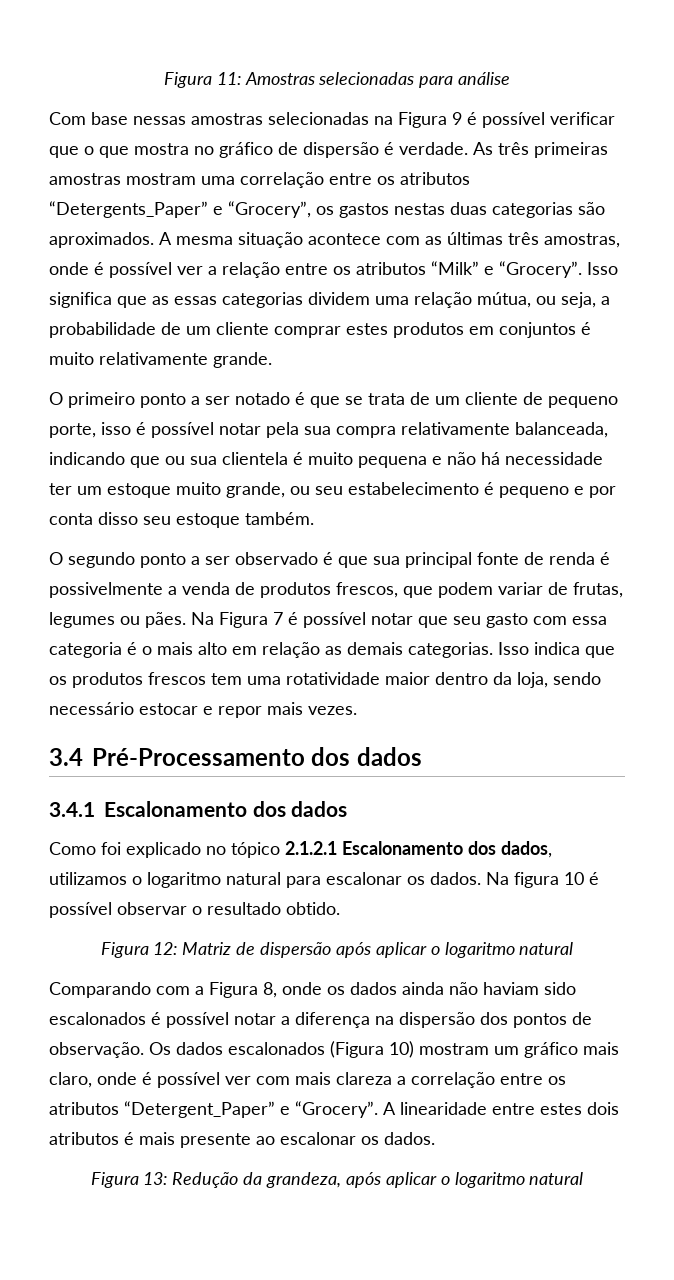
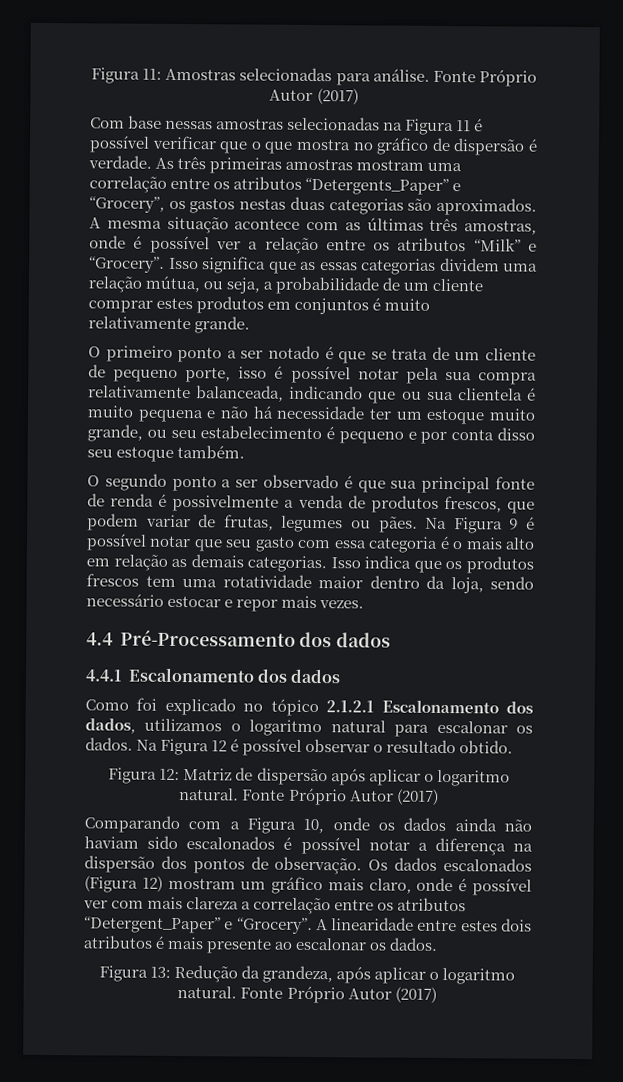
[458,72,511,85] análise -> [372,68,537,87] [269,88,359,105] análise. Fonte Próprio Autor (2017)
[452,112,462,125] 9 -> [456,120,472,132] 11
[273,612,283,625] 7 -> [509,518,519,530] 9
[49,748,83,766] 3.4 -> [86,632,113,646] 4.4
[49,802,95,817] 3.4.1 -> [85,669,122,682] 4.4.1
[514,872,584,888] figura 10 -> [160,738,228,756] Figura 12
[519,942,574,955] natural -> [179,787,439,806] natural. Fonte Próprio Autor (2017)
[263,982,277,998] 8, -> [303,818,325,834] 10,
[389,1041,414,1058] 10) -> [141,875,163,892] 12)
[529,1172,584,1185] natural -> [177,985,437,1004] natural. Fonte Próprio Autor (2017)

